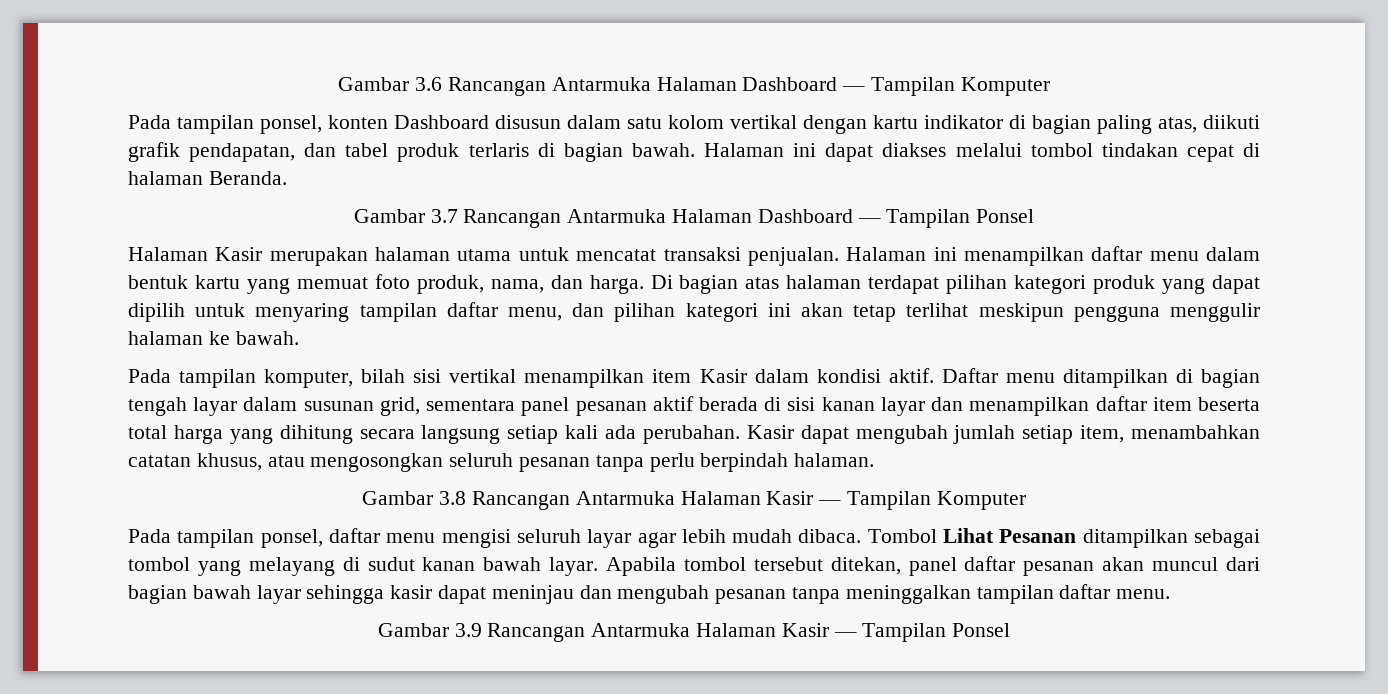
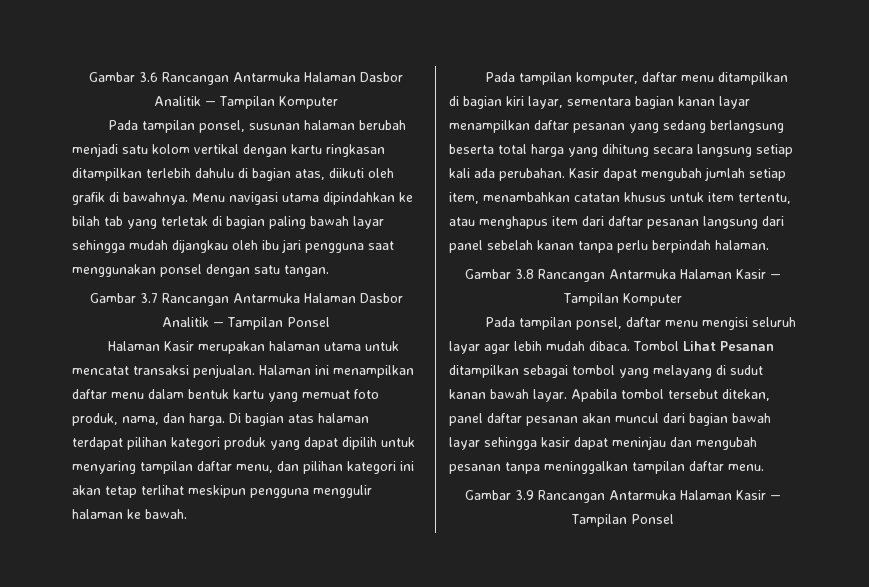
[742,77,1050,96] [128,115,621,134] Dashboard — Tampilan Komputer // Pada tampilan ponsel, konten Dashboard disusun dalam -> [360,72,403,82] [154,96,338,109] [108,120,407,133] [72,143,118,157] Dasbor Analitik — Tampilan Komputer // Pada tampilan ponsel, susunan halaman berubah menjadi
[924,115,1260,134] [128,142,1260,162] [128,171,287,185] indikator di bagian paling atas, diikuti grafik pendapatan, dan tabel produk terlaris di bagian bawah. Halaman ini dapat diakses melalui tombol tindakan cepat di halaman Beranda. -> [326,144,385,157] [72,168,394,181] [72,192,413,205] [72,216,384,229] [72,239,394,253] [72,264,329,277] ringkasan ditampilkan terlebih dahulu di bagian atas, diikuti oleh grafik di bawahnya. Menu navigasi utama dipindahkan ke bilah tab yang terletak di bagian paling bawah layar sehingga mudah dijangkau oleh ibu jari pengguna saat menggunakan ponsel dengan satu tangan.
[757,209,853,223] Dashboard -> [359,293,403,303] [162,317,209,327] Dasbor Analitik
[361,368,1260,388] [128,396,816,416] bilah sisi vertikal menampilkan item Kasir dalam kondisi aktif. Daftar menu ditampilkan di bagian tengah layar dalam susunan grid, sementara panel pesanan aktif berada di sisi -> [642,72,789,85] [449,96,674,109] daftar menu ditampilkan di bagian kiri layar, sementara bagian
[931,396,1192,416] dan menampilkan daftar item -> [449,120,784,133] menampilkan daftar pesanan yang sedang berlangsung
[196,453,591,472] khusus, atau mengosongkan seluruh pesanan -> [624,192,791,204] [449,216,784,229] [449,240,574,253] khusus untuk item tertentu, atau menghapus item dari daftar pesanan langsung dari panel sebelah kanan

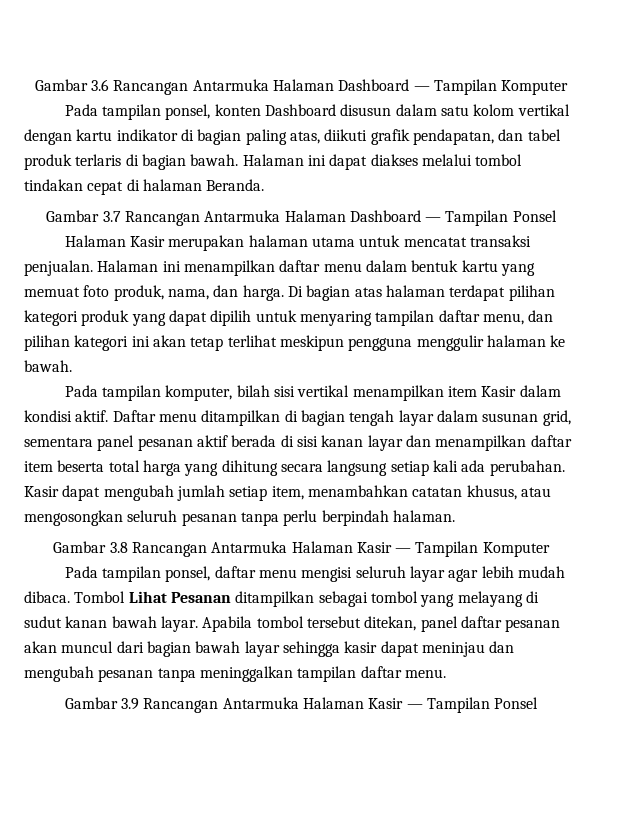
[360,72,403,82] [154,96,338,109] [108,120,407,133] [72,143,118,157] Dasbor Analitik — Tampilan Komputer // Pada tampilan ponsel, susunan halaman berubah menjadi -> [338,79,569,95] [64,104,437,120] Dashboard — Tampilan Komputer // Pada tampilan ponsel, konten Dashboard disusun dalam
[326,144,385,157] [72,168,394,181] [72,192,413,205] [72,216,384,229] [72,239,394,253] [72,264,329,277] ringkasan ditampilkan terlebih dahulu di bagian atas, diikuti oleh grafik di bawahnya. Menu navigasi utama dipindahkan ke bilah tab yang terletak di bagian paling bawah layar sehingga mudah dijangkau oleh ibu jari pengguna saat menggunakan ponsel dengan satu tangan. -> [116,129,561,145] [24,154,523,170] [24,179,265,195] indikator di bagian paling atas, diikuti grafik pendapatan, dan tabel produk terlaris di bagian bawah. Halaman ini dapat diakses melalui tombol tindakan cepat di halaman Beranda.
[359,293,403,303] [162,317,209,327] Dasbor Analitik -> [349,210,421,222] Dashboard
[642,72,789,85] [449,96,674,109] daftar menu ditampilkan di bagian kiri layar, sementara bagian -> [236,385,561,401] [24,410,571,426] [24,435,318,451] bilah sisi vertikal menampilkan item Kasir dalam kondisi aktif. Daftar menu ditampilkan di bagian tengah layar dalam susunan grid, sementara panel pesanan aktif berada di sisi
[449,120,784,133] menampilkan daftar pesanan yang sedang berlangsung -> [405,435,572,451] [24,461,53,472] dan menampilkan daftar item
[624,192,791,204] [449,216,784,229] [449,240,574,253] khusus untuk item tertentu, atau menghapus item dari daftar pesanan langsung dari panel sebelah kanan -> [466,485,551,500] [24,510,237,526] khusus, atau mengosongkan seluruh pesanan

